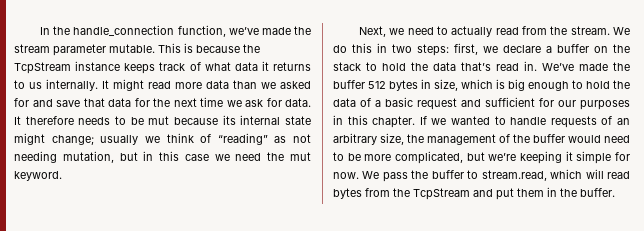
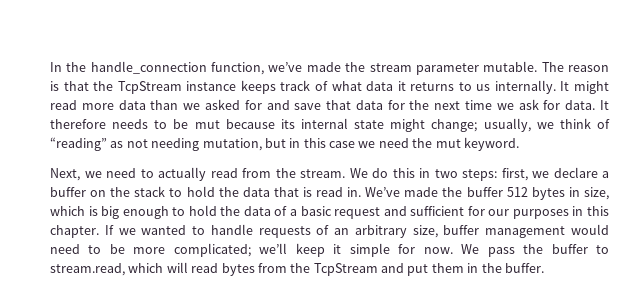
[158,43,240,53] This is because -> [541,62,610,72] [50,81,89,91] The reason is that
[100,135,139,145] usually -> [483,118,531,132] usually,
[461,62,491,71] that’s -> [273,187,312,197] that is
[407,134,565,145] the management of the buffer -> [443,225,566,238] buffer management
[395,151,562,164] complicated, but we’re keeping -> [173,243,325,257] complicated; we’ll keep

